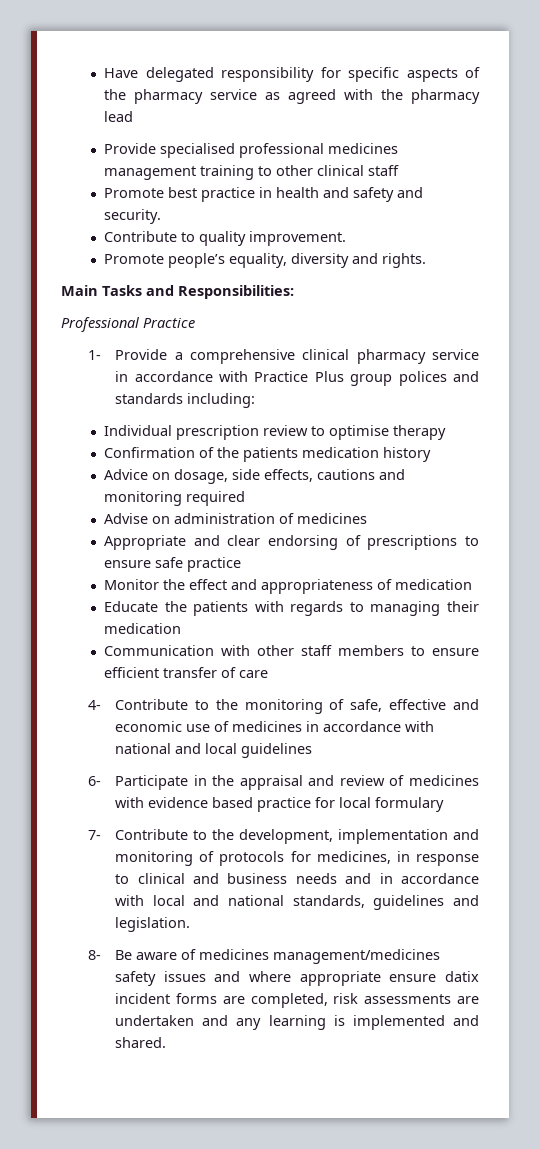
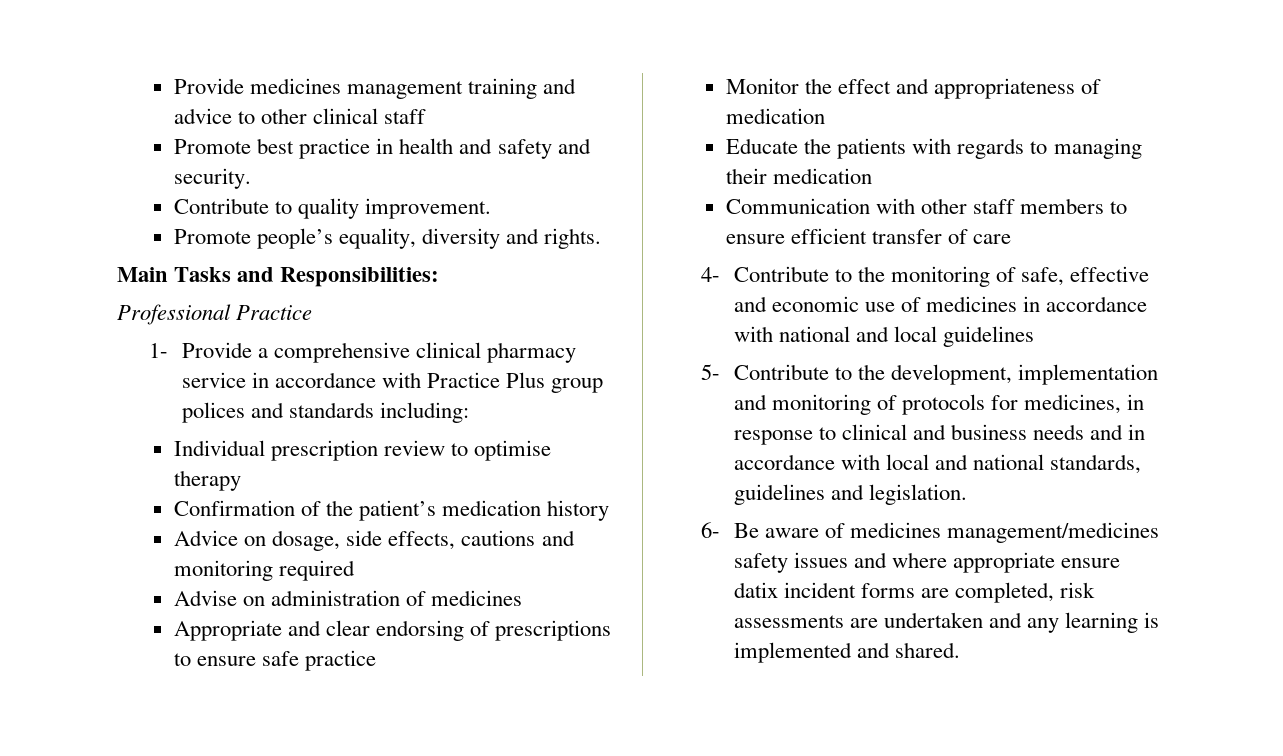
[104,67,480,82] [104,89,481,104] [104,111,134,122] [104,143,325,158] Have delegated responsibility for specific aspects of the pharmacy service as agreed with the pharmacy lead // Provide specialised professional -> [174,78,245,94] Provide
(255, 172) none -> [543,78,577,94] [174,108,233,124] and advice
[243,447,299,462] patients -> [359,500,437,521] patient’s
[88,775,479,790] [115,797,445,812] [88,830,102,840] 6- Participate in the appraisal and review of medicines with evidence based practice for local formulary // 7- -> [701,364,721,380] 5-
[88,950,102,960] 8- -> [701,522,721,538] 6-

